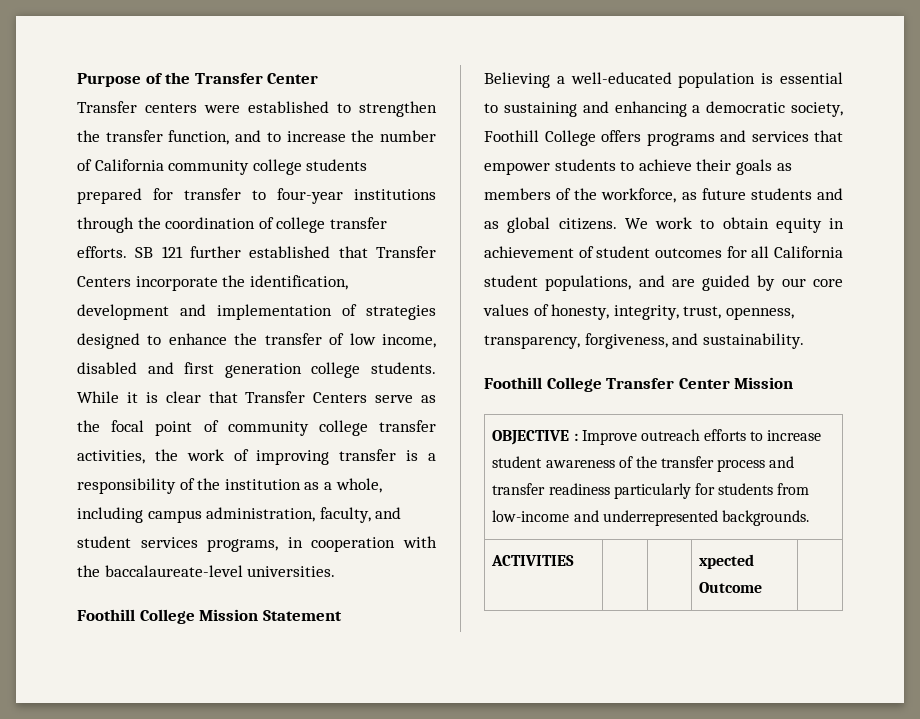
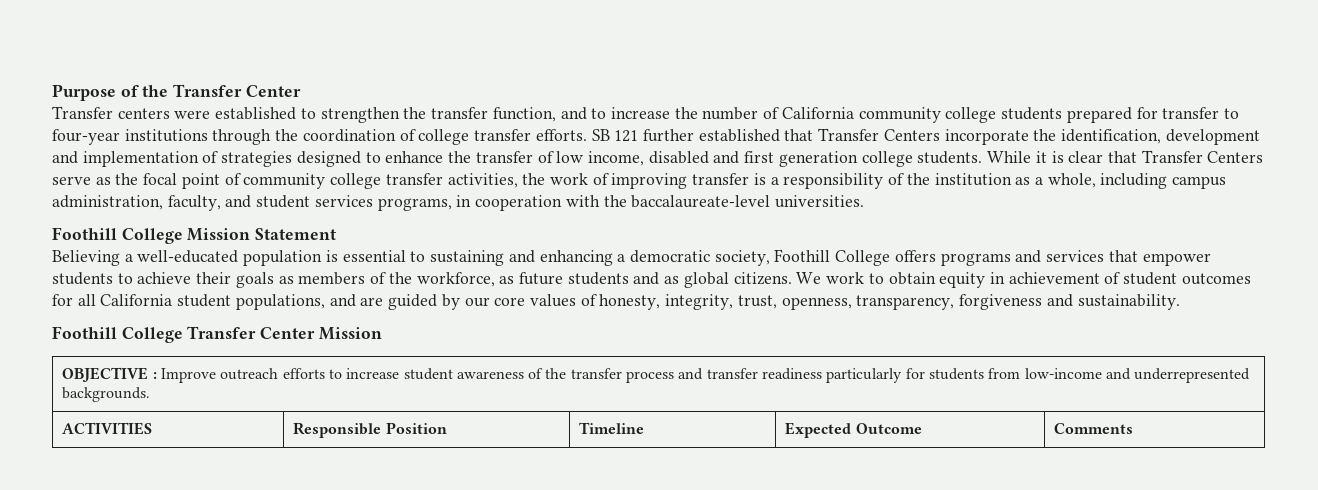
[584,333,668,349] forgiveness, -> [959,294,1043,310] forgiveness
[699,554,755,569] | | xpected -> [293,422,447,438] [579,422,645,434] [785,422,852,438] Responsible Position | Timeline | Expected
(763, 587) none -> [1054,423,1134,434] Comments

